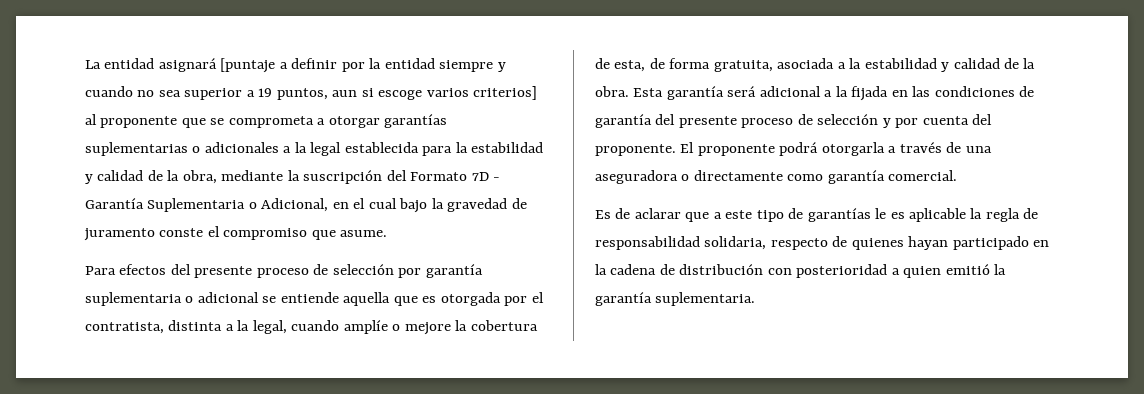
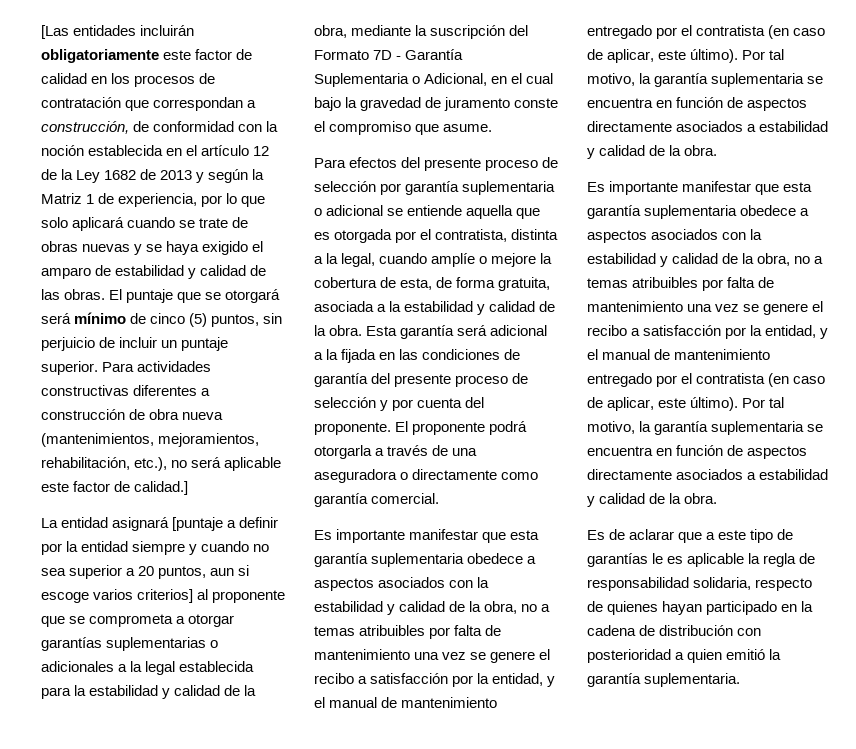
(85, 64) none -> [41,25,195,39] [41,49,253,63] [41,73,216,87] [41,97,257,111] [41,121,279,134] [41,145,270,156] [41,169,265,183] [41,193,266,207] [41,217,249,231] [41,241,264,255] [41,265,267,279] [41,289,281,303] [41,312,283,327] [41,337,229,351] [41,361,212,375] [41,385,211,396] [41,409,224,420] [41,433,260,447] [41,457,282,471] [41,481,189,495] [Las entidades incluirán obligatoriamente este factor de calidad en los procesos de contratación que correspondan a construcción, de conformidad con la noción establecida en el artículo 12 de la Ley 1682 de 2013 y según la Matriz 1 de experiencia, por lo que solo aplicará cuando se trate de obras nuevas y se haya exigido el amparo de estabilidad y calidad de las obras. El puntaje que se otorgará será mínimo de cinco (5) puntos, sin perjuicio de incluir un puntaje superior. Para actividades constructivas diferentes a construcción de obra nueva (mantenimientos, mejoramientos, rehabilitación, etc.), no será aplicable este factor de calidad.] //
[258,88,273,97] 19 -> [138,566,155,576] 20
(958, 175) none -> [314,529,540,543] [314,553,537,567] [314,577,490,591] [314,601,551,615] [314,625,502,639] [314,649,551,663] [314,673,556,687] [314,697,498,708] [587,25,826,39] [587,49,785,63] [587,73,824,87] [587,97,808,111] [587,121,829,132] [587,145,718,159] [587,181,813,195] [587,205,810,219] [587,229,763,243] [587,253,824,267] [587,277,775,291] [587,301,824,315] [587,325,829,339] [587,349,771,360] [587,373,826,387] [587,397,785,411] [587,421,824,435] [587,445,808,459] [587,469,829,480] [587,493,718,507] // Es importante manifestar que esta garantía suplementaria obedece a aspectos asociados con la estabilidad y calidad de la obra, no a temas atribuibles por falta de mantenimiento una vez se genere el recibo a satisfacción por la entidad, y el manual de mantenimiento entregado por el contratista (en caso de aplicar, este último). Por tal motivo, la garantía suplementaria se encuentra en función de aspectos directamente asociados a estabilidad y calidad de la obra. // Es importante manifestar que esta garantía suplementaria obedece a aspectos asociados con la estabilidad y calidad de la obra, no a temas atribuibles por falta de mantenimiento una vez se genere el recibo a satisfacción por la entidad, y el manual de mantenimiento entregado por el contratista (en caso de aplicar, este último). Por tal motivo, la garantía suplementaria se encuentra en función de aspectos directamente asociados a estabilidad y calidad de la obra.

